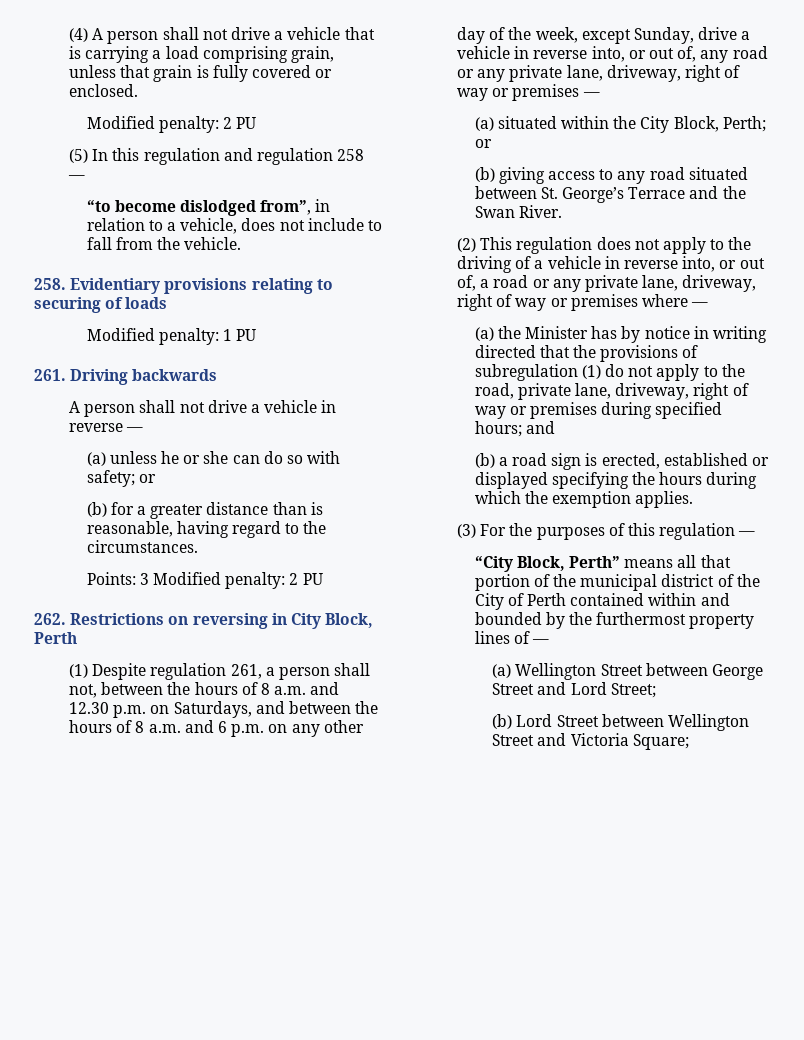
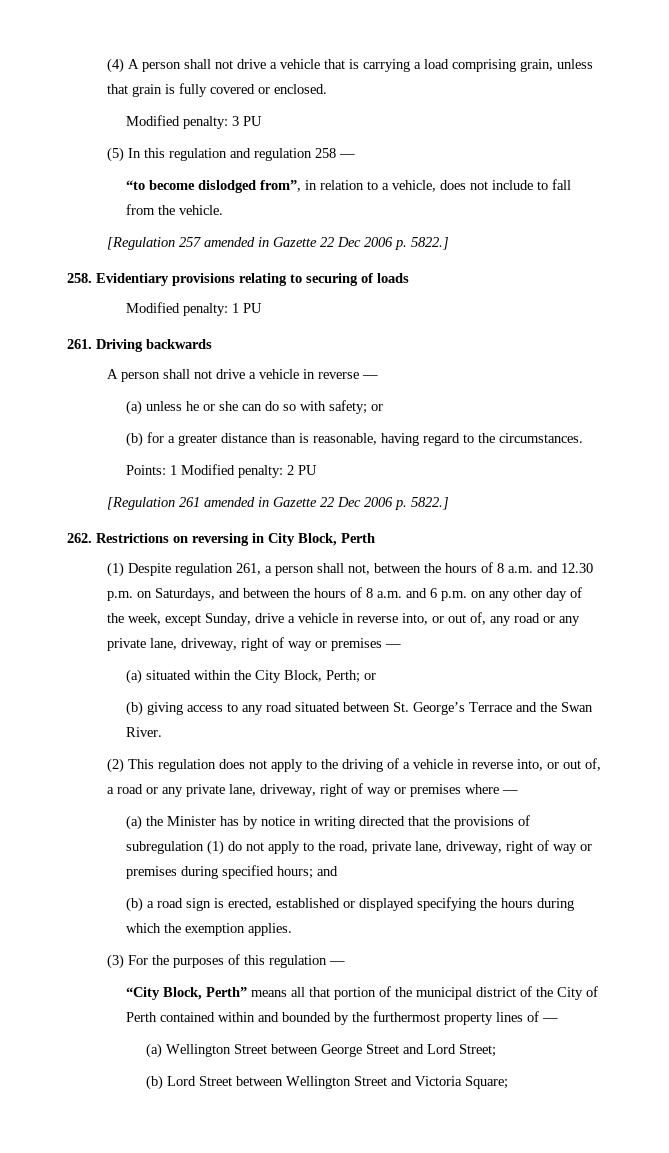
[222,117,232,129] 2 -> [232,116,240,126] 3
(242, 243) none -> [106,237,449,250] // [Regulation 257 amended in Gazette 22 Dec 2006 p. 5822.]
[139,572,323,589] 3 Modified penalty: 2 PU -> [170,464,318,478] [106,497,449,510] 1 Modified penalty: 2 PU // [Regulation 261 amended in Gazette 22 Dec 2006 p. 5822.]

